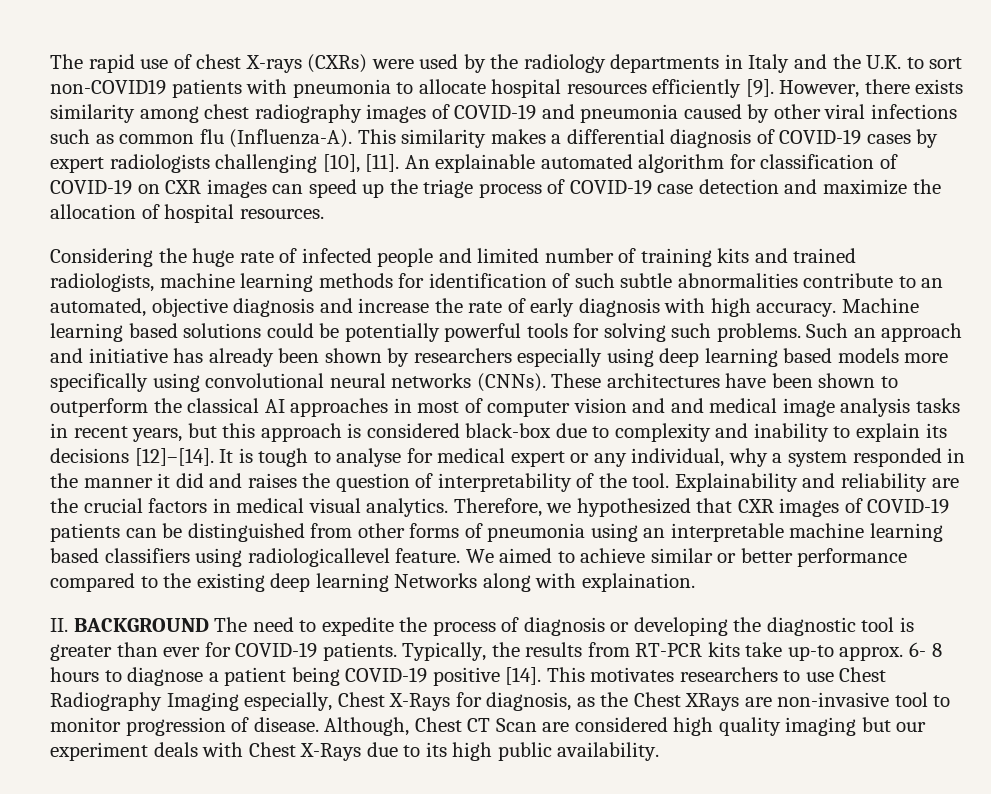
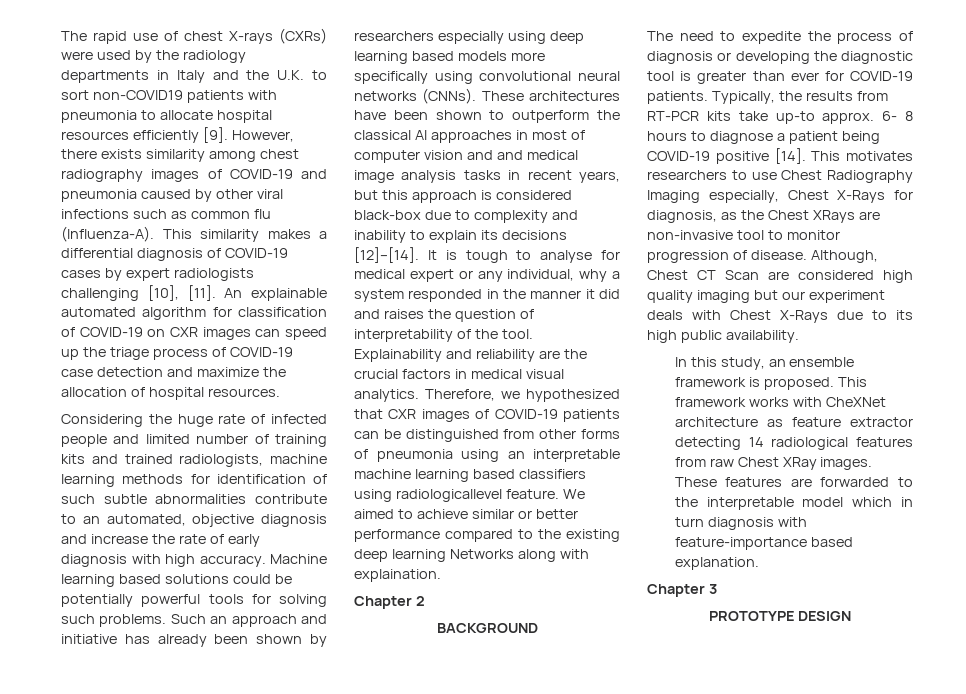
[50,618,68,632] II. -> [354,596,425,609] Chapter 2 //
(209, 625) none -> (538, 628) //
(660, 751) none -> [674,357,855,370] [674,377,867,390] [674,397,886,407] [674,417,913,427] [674,437,913,450] [674,457,873,470] [674,477,913,487] [674,497,913,510] [674,517,807,530] [674,537,853,550] [674,557,759,570] [647,584,717,597] [709,611,851,621] // In this study, an ensemble framework is proposed. This framework works with CheXNet architecture as feature extractor detecting 14 radiological features from raw Chest XRay images. These features are forwarded to the interpretable model which in turn diagnosis with feature-importance based explanation. // Chapter 3 // PROTOTYPE DESIGN

